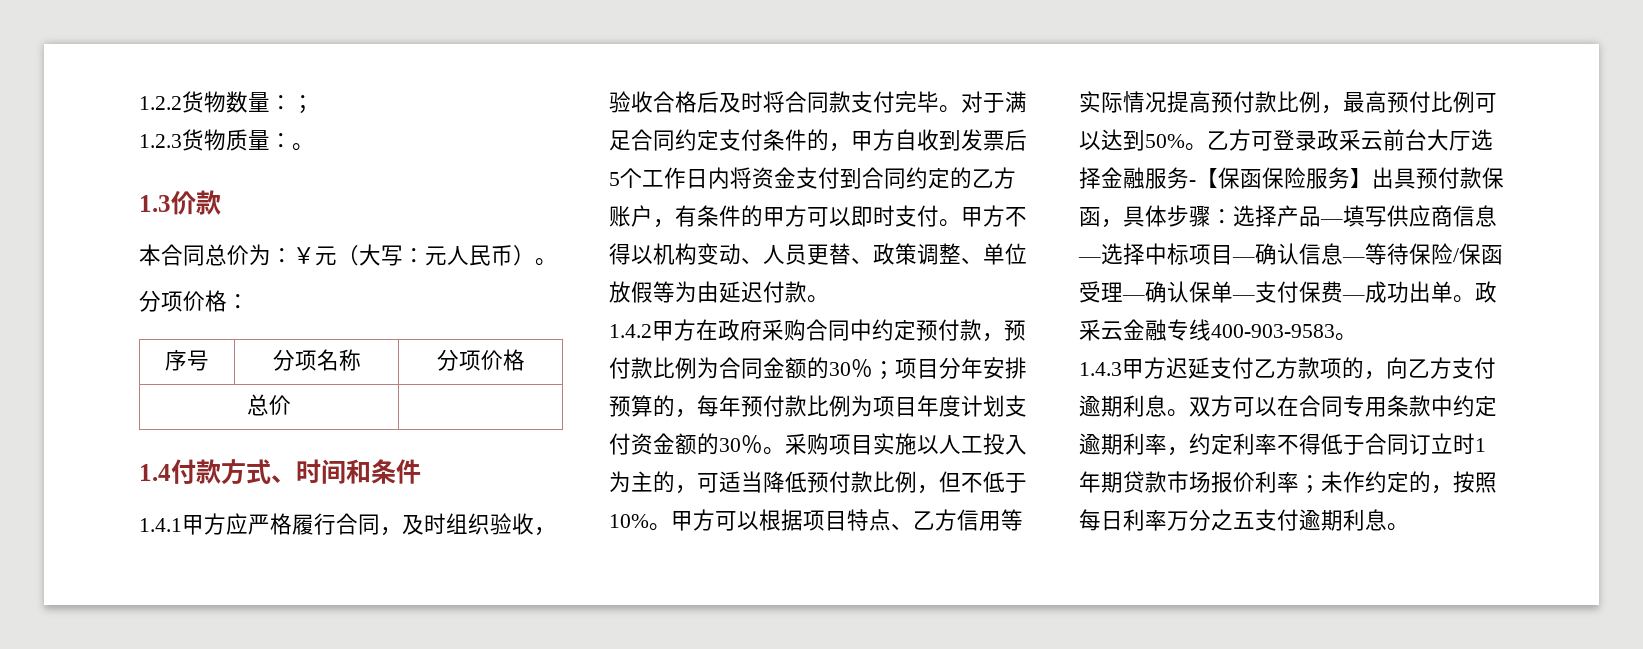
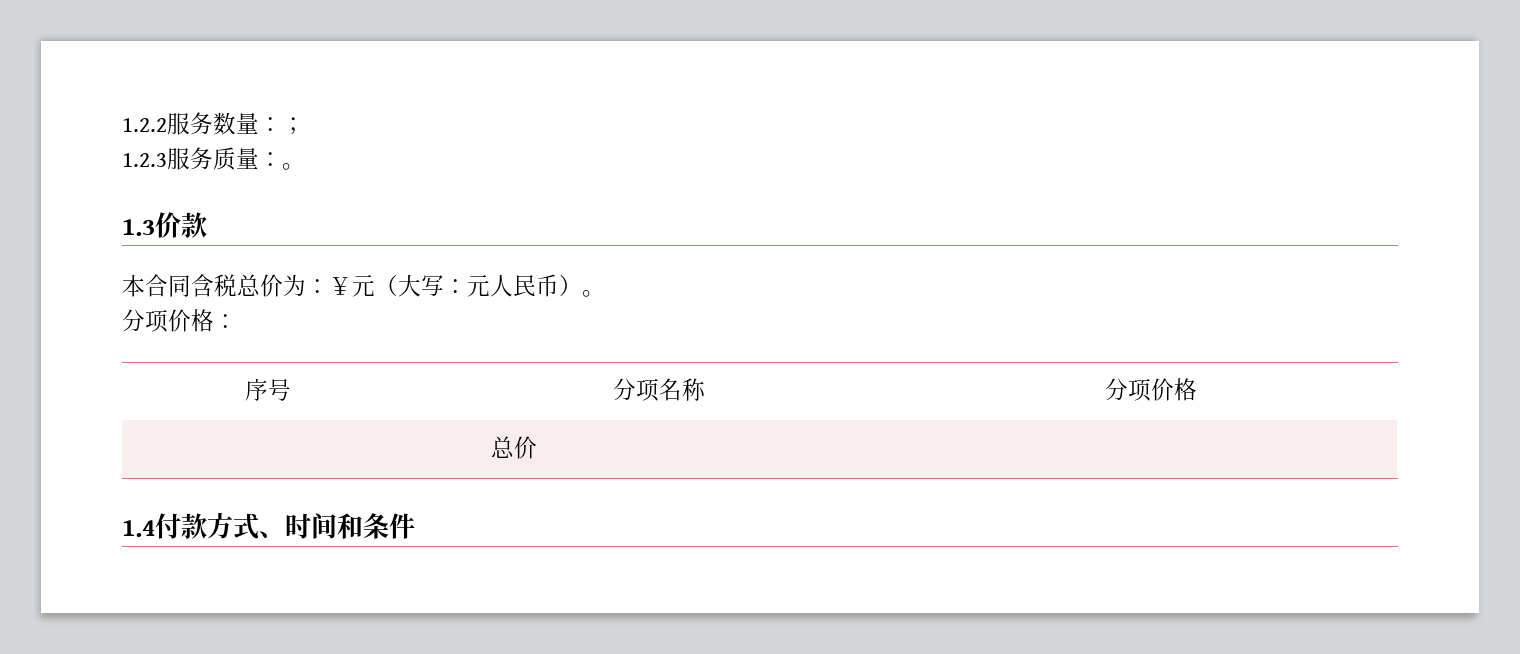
[182,91,226,113] 货物 -> [167,112,213,135] 服务
[182,129,226,151] 货物 -> [167,147,213,170] 服务
(205, 255) none -> [191,274,237,297] 含税
[139,513,556,536] [609,91,1027,113] [609,129,1027,152] [609,167,1016,189] [609,205,1027,228] [609,243,1027,265] [609,281,829,303] [609,319,1026,342] [609,357,1027,380] [609,395,1027,418] [609,433,1027,455] [609,471,1027,494] [609,509,1023,531] [1079,91,1497,114] [1079,129,1493,151] [1079,167,1504,189] [1079,205,1497,228] [1078,243,1503,265] [1079,281,1497,303] [1079,319,1357,341] [1079,357,1496,380] [1079,395,1497,417] [1079,433,1486,456] [1079,471,1497,494] [1079,509,1409,531] // 1.4.1甲方应严格履行合同，及时组织验收，验收合格后及时将合同款支付完毕。对于满足合同约定支付条件的，甲方自收到发票后5个工作日内将资金支付到合同约定的乙方账户，有条件的甲方可以即时支付。甲方不得以机构变动、人员更替、政策调整、单位放假等为由延迟付款。 // 1.4.2甲方在政府采购合同中约定预付款，预付款比例为合同金额的30％；项目分年安排预算的，每年预付款比例为项目年度计划支付资金额的30％。采购项目实施以人工投入为主的，可适当降低预付款比例，但不低于10%。甲方可以根据项目特点、乙方信用等实际情况提高预付款比例，最高预付比例可以达到50%。乙方可登录政采云前台大厅选择金融服务-【保函保险服务】出具预付款保函，具体步骤：选择产品—填写供应商信息—选择中标项目—确认信息—等待保险/保函受理—确认保单—支付保费—成功出单。政采云金融专线400-903-9583。 // 1.4.3甲方迟延支付乙方款项的，向乙方支付逾期利息。双方可以在合同专用条款中约定逾期利率，约定利率不得低于合同订立时1年期贷款市场报价利率；未作约定的，按照每日利率万分之五支付逾期利息。 -> (415, 526) none

